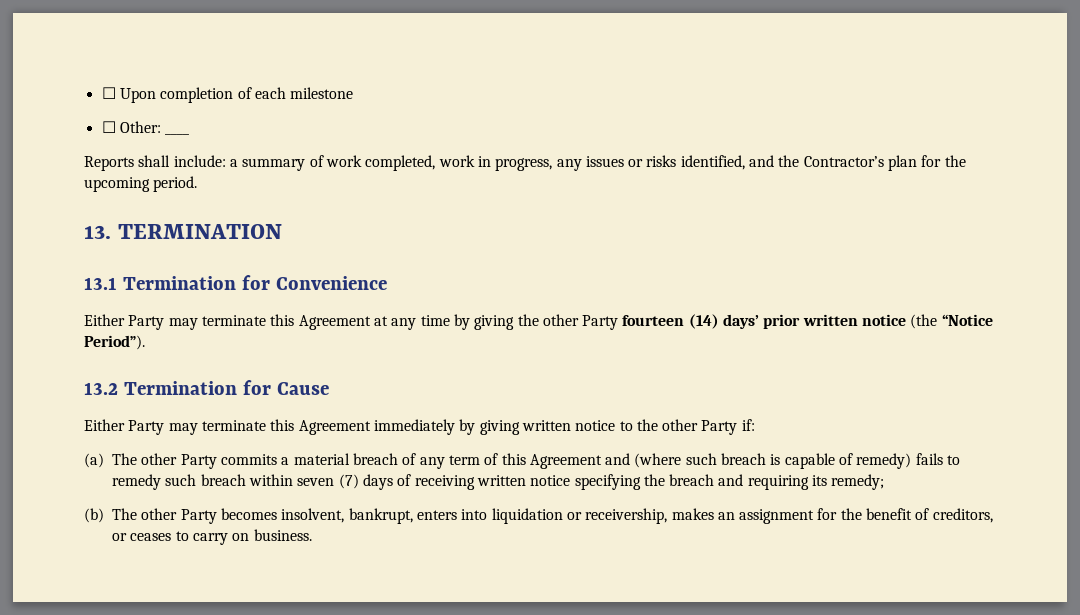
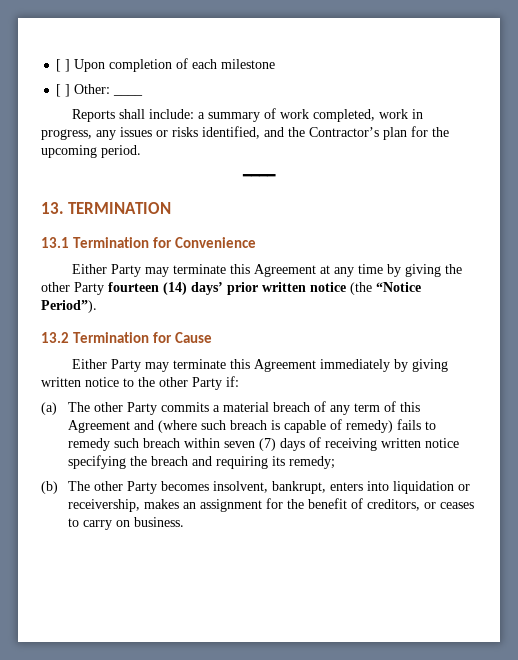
[101,87,116,99] ☐ -> [56,59,71,72] [ ]
[101,121,116,133] ☐ -> [56,84,71,97] [ ]
(198, 184) none -> [242,174,276,180] // ━━━━

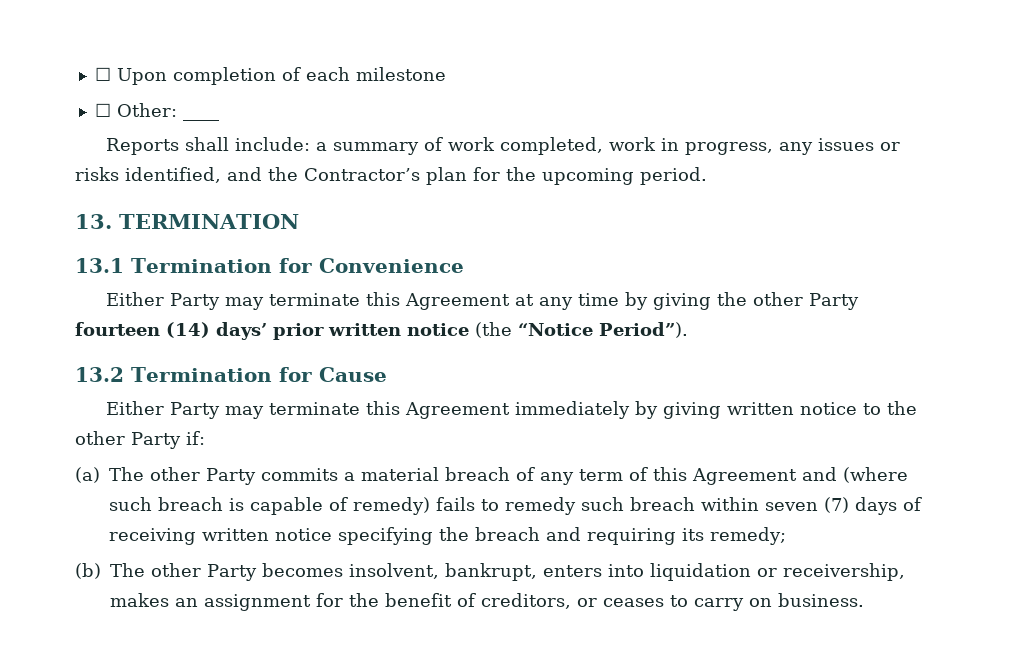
[56,59,71,72] [ ] -> [94,67,111,81] ☐
[56,84,71,97] [ ] -> [94,103,111,117] ☐
[242,174,276,180] // ━━━━ -> (707, 176) none

